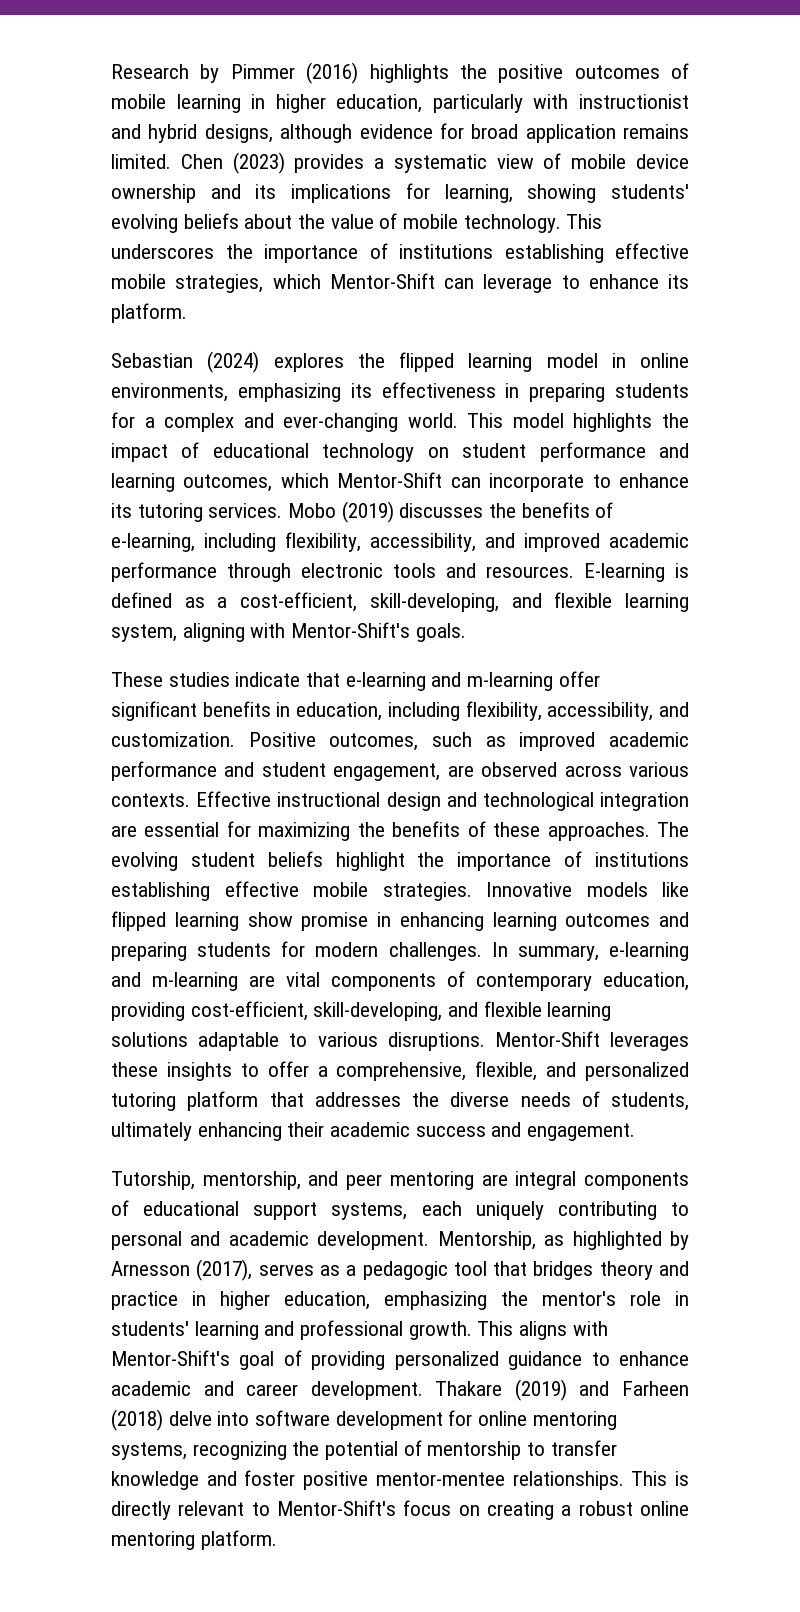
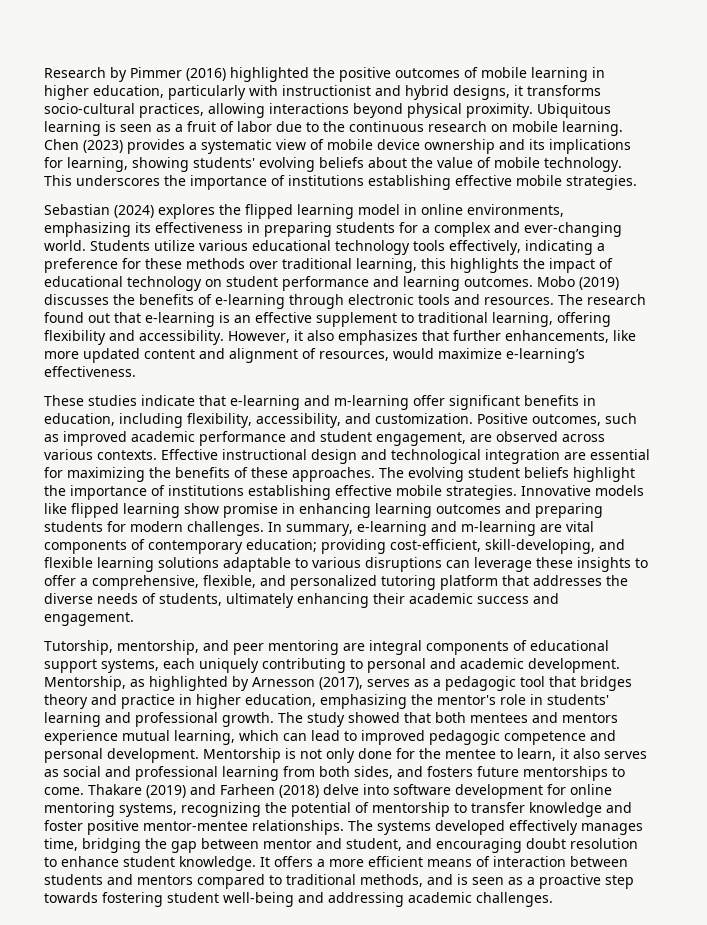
[369,64,449,83] highlights -> [230,67,309,82] highlighted
[280,123,689,143] [111,154,171,169] although evidence for broad application remains limited. -> [514,85,601,96] [44,103,611,118] [44,121,623,136] it transforms socio-cultural practices, allowing interactions beyond physical proximity. Ubiquitous learning is seen as a fruit of labor due to the continuous research on mobile learning.
[175,273,689,293] [111,303,187,323] strategies, which Mentor-Shift can leverage to enhance its platform. -> [566,175,637,190] strategies.
[467,413,564,428] This model -> [90,240,605,255] [44,258,446,273] Students utilize various educational technology tools effectively, indicating a preference for these methods over traditional learning, this
[183,472,689,492] [111,503,283,522] outcomes, which Mentor-Shift can incorporate to enhance its tutoring services. -> [464,277,533,287] outcomes.
[111,532,689,552] [111,562,217,582] e-learning, including flexibility, accessibility, and improved academic performance -> [215,294,285,309] e-learning
[584,563,689,582] [111,592,689,612] [111,622,466,642] E-learning is defined as a cost-efficient, skill-developing, and flexible learning system, aligning with Mentor-Shift's goals. -> [558,294,646,305] [44,312,611,327] [44,330,636,345] [44,348,585,363] [44,366,136,377] The research found out that e-learning is an effective supplement to traditional learning, offering flexibility and accessibility. However, it also emphasizes that further enhancements, like more updated content and alignment of resources, would maximize e-learning’s effectiveness.
[603,972,689,991] education, -> [246,539,317,552] education;
[387,1031,689,1051] disruptions. Mentor-Shift leverages -> [365,557,532,572] disruptions can leverage
[477,1321,608,1340] [111,1350,689,1370] [111,1381,423,1400] This aligns with Mentor-Shift's goal of providing personalized guidance to enhance academic and career development. -> [278,712,618,727] [44,730,616,745] [44,748,647,763] [44,766,625,781] [44,787,84,795] The study showed that both mentees and mentors experience mutual learning, which can lead to improved pedagogic competence and personal development. Mentorship is not only done for the mentee to learn, it also serves as social and professional learning from both sides, and fosters future mentorships to come.
[631,1471,689,1486] [111,1500,689,1520] [111,1530,277,1550] This is directly relevant to Mentor-Shift's focus on creating a robust online mentoring platform. -> [348,820,643,835] [44,838,638,853] [44,856,628,871] [44,874,634,889] [44,892,553,907] The systems developed effectively manages time, bridging the gap between mentor and student, and encouraging doubt resolution to enhance student knowledge. It offers a more efficient means of interaction between students and mentors compared to traditional methods, and is seen as a proactive step towards fostering student well-being and addressing academic challenges.

